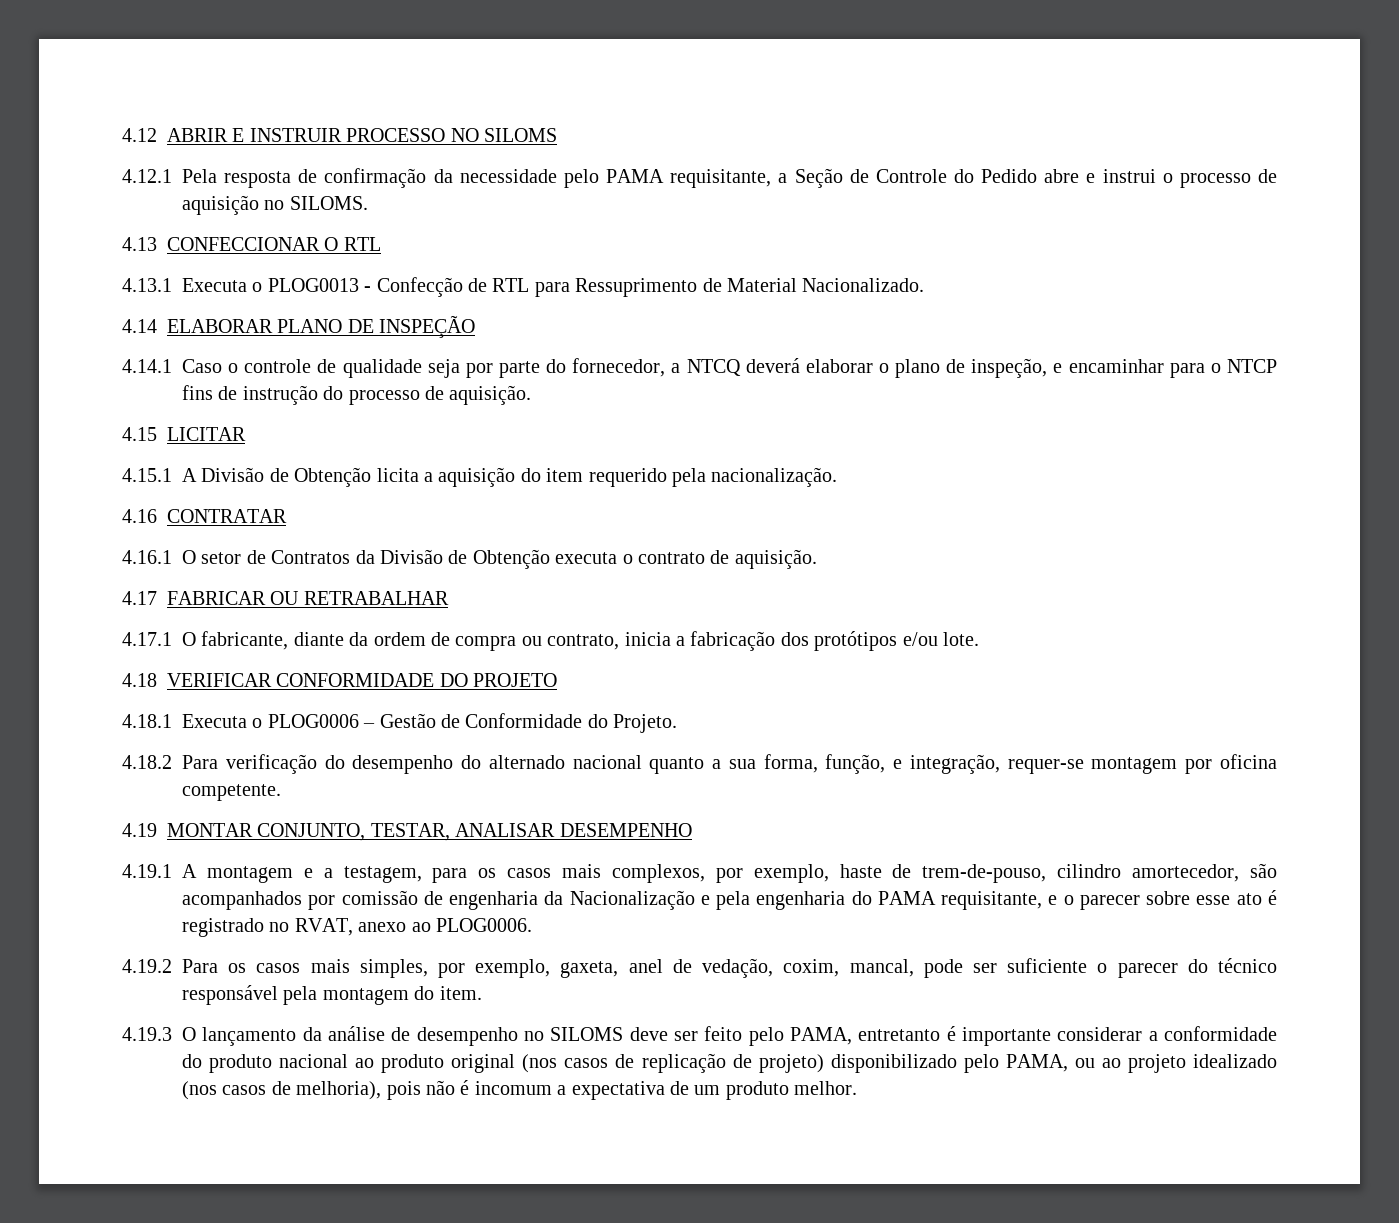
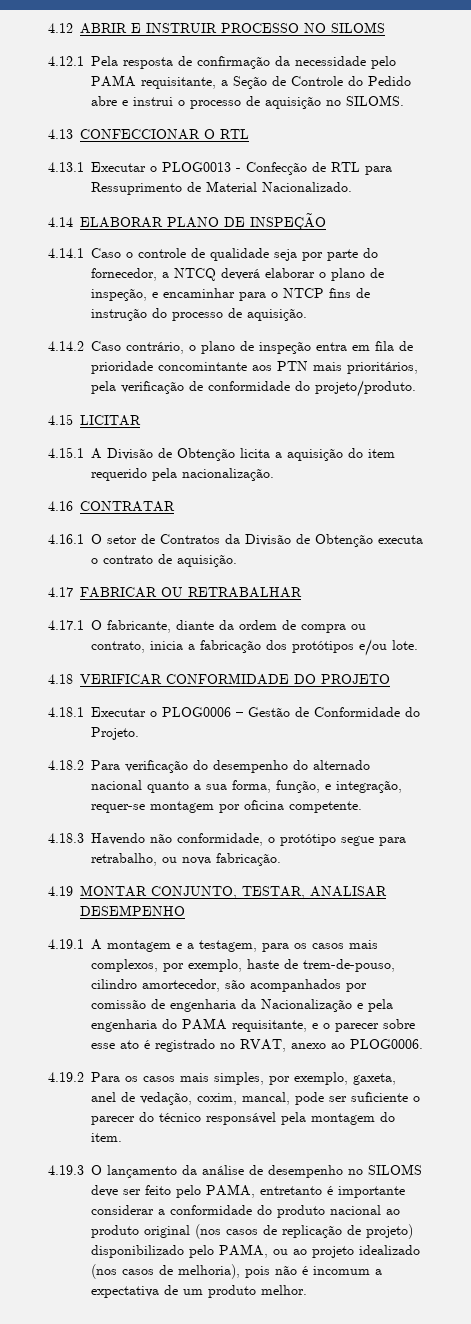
[182,278,247,292] Executa -> [91,162,146,172] Executar
(532, 395) none -> [48,341,413,354] [91,361,418,374] [91,380,416,397] // 4.14.2 Caso contrário, o plano de inspeção entra em fila de prioridade concomintante aos PTN mais prioritários, pela verificação de conformidade do projeto/produto.
[182,714,247,728] Executa -> [91,707,146,717] Executar
(281, 792) none -> [48,833,406,846] [91,853,281,866] // 4.18.3 Havendo não conformidade, o protótipo segue para retrabalho, ou nova fabricação.

